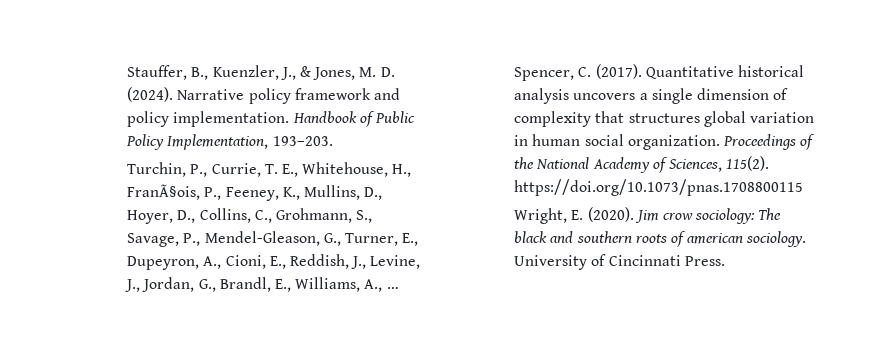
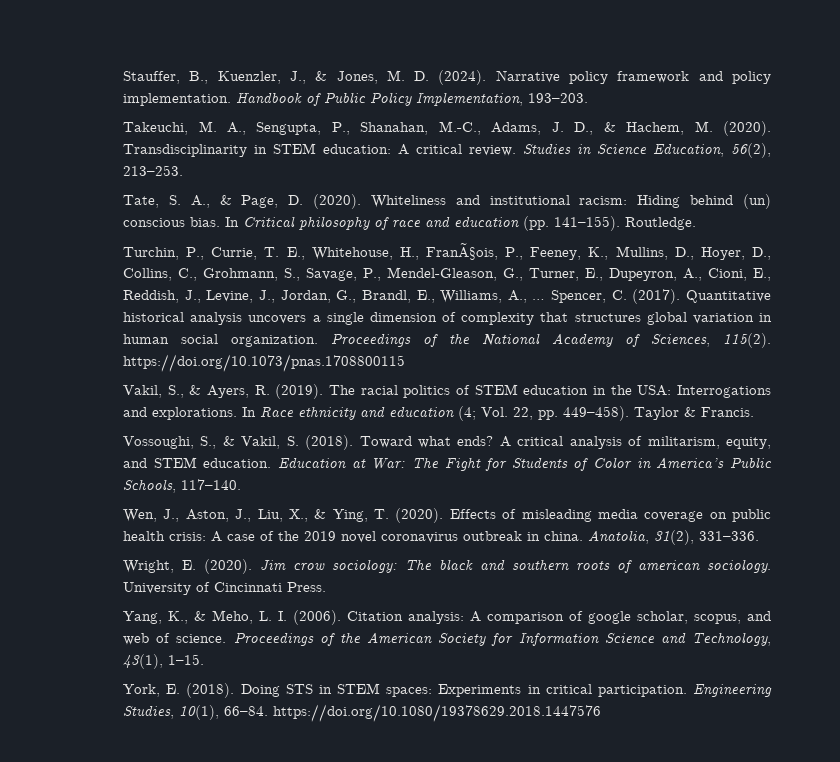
(333, 141) none -> [123,121,772,136] [123,143,771,158] [123,165,184,176] [123,194,772,209] [123,216,697,231] // Takeuchi, M. A., Sengupta, P., Shanahan, M.-C., Adams, J. D., & Hachem, M. (2020). Transdisciplinarity in STEM education: A critical review. Studies in Science Education, 56(2), 213–253. // Tate, S. A., & Page, D. (2020). Whiteliness and institutional racism: Hiding behind (un) conscious bias. In Critical philosophy of race and education (pp. 141–155). Routledge.
(804, 187) none -> [123,384,771,399] [123,406,755,421] [123,435,771,450] [123,457,772,471] [123,479,242,493] [123,508,771,523] [123,530,760,545] // Vakil, S., & Ayers, R. (2019). The racial politics of STEM education in the USA: Interrogations and explorations. In Race ethnicity and education (4; Vol. 22, pp. 449–458). Taylor & Francis. // Vossoughi, S., & Vakil, S. (2018). Toward what ends? A critical analysis of militarism, equity, and STEM education. Education at War: The Fight for Students of Color in America’s Public Schools, 117–140. // Wen, J., Aston, J., Liu, X., & Ying, T. (2020). Effects of misleading media coverage on public health crisis: A case of the 2019 novel coronavirus outbreak in china. Anatolia, 31(2), 331–336.
(725, 261) none -> [123,610,771,625] [123,632,771,646] [123,654,205,669] [123,683,772,698] [123,704,602,722] // Yang, K., & Meho, L. I. (2006). Citation analysis: A comparison of google scholar, scopus, and web of science. Proceedings of the American Society for Information Science and Technology, 43(1), 1–15. // York, E. (2018). Doing STS in STEM spaces: Experiments in critical participation. Engineering Studies, 10(1), 66–84. https://doi.org/10.1080/19378629.2018.1447576

